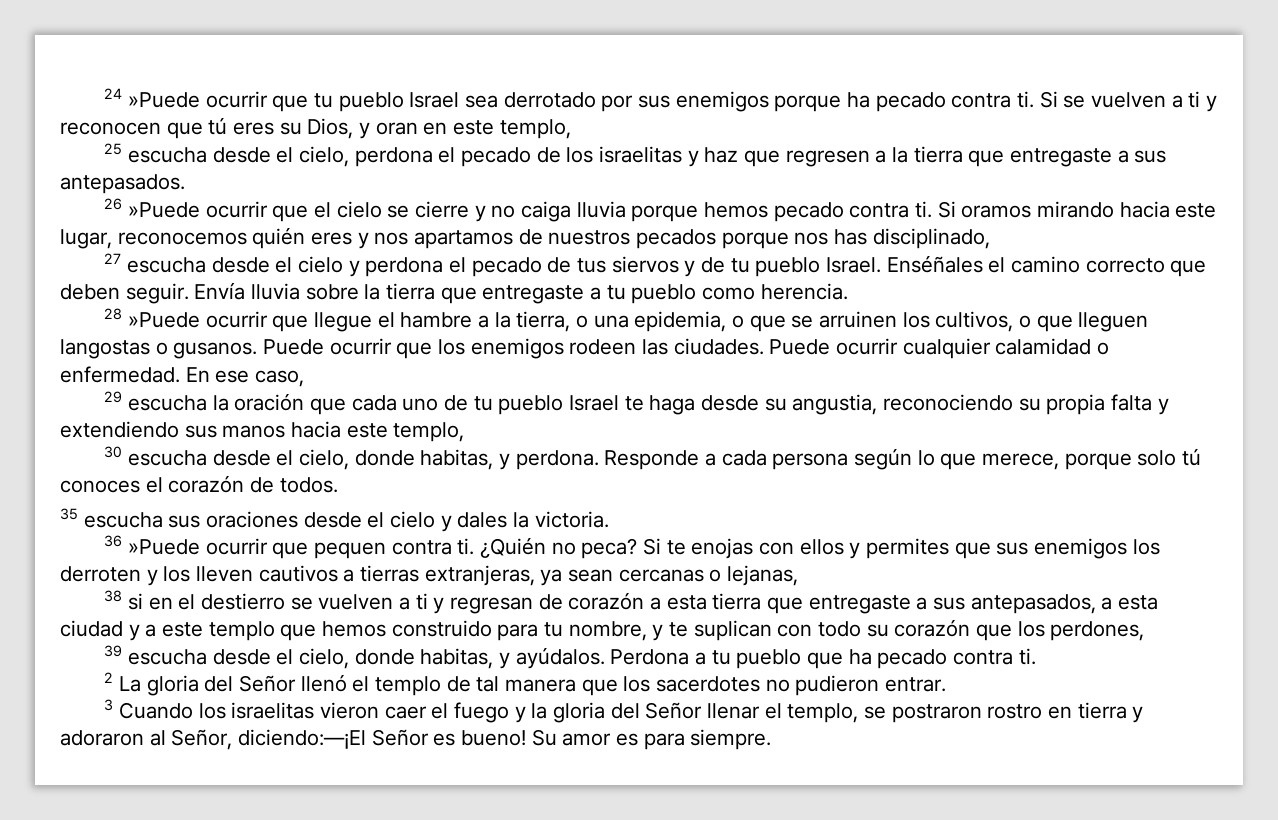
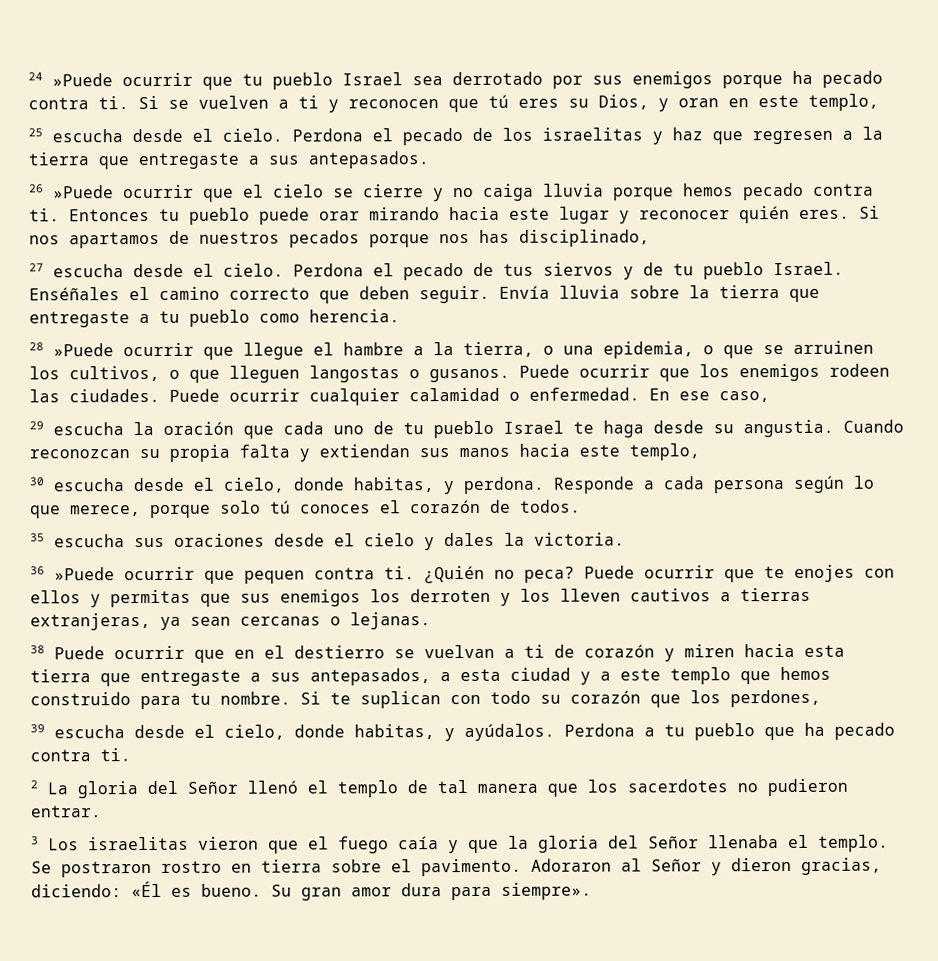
[298,146,433,167] cielo, perdona -> [222,128,363,142] cielo. Perdona
[937,201,1217,218] [60,227,369,249] Si oramos mirando hacia este lugar, reconocemos quién eres y -> [69,205,880,225] Entonces tu pueblo puede orar mirando hacia este lugar y reconocer quién eres. Si
[297,256,444,277] cielo y perdona -> [223,263,364,277] cielo. Perdona
[792,394,1013,415] angustia, reconociendo -> [743,419,904,438] [29,449,130,459] angustia. Cuando reconozcan
[60,421,179,438] extendiendo -> [319,444,410,458] extiendan
[642,538,754,559] Si te enojas -> [584,564,855,583] Puede ocurrir que te enojes
[865,538,949,559] permites -> [110,589,191,608] permitas
[727,565,799,586] lejanas, -> [350,612,431,630] lejanas.
[127,593,143,610] si -> [54,645,225,663] Puede ocurrir que
[318,592,661,614] vuelven a ti y regresan de corazón a -> [424,643,795,662] vuelvan a ti de corazón y miren hacia
[568,621,664,641] nombre, y -> [220,691,321,705] nombre. Si
[118,702,226,719] Cuando los -> [48,838,79,851] Los
[384,706,427,719] caer -> [268,840,299,854] que
[514,706,526,723] y -> [398,836,499,854] caía y que
[706,702,1144,723] [60,729,772,750] llenar el templo, se postraron rostro en tierra y adoraron al Señor, diciendo:—¡El Señor es bueno! Su amor es para siempre. -> [708,834,889,852] [31,857,882,878] [31,880,592,901] llenaba el templo. Se postraron rostro en tierra sobre el pavimento. Adoraron al Señor y dieron gracias, diciendo: «Él es bueno. Su gran amor dura para siempre».

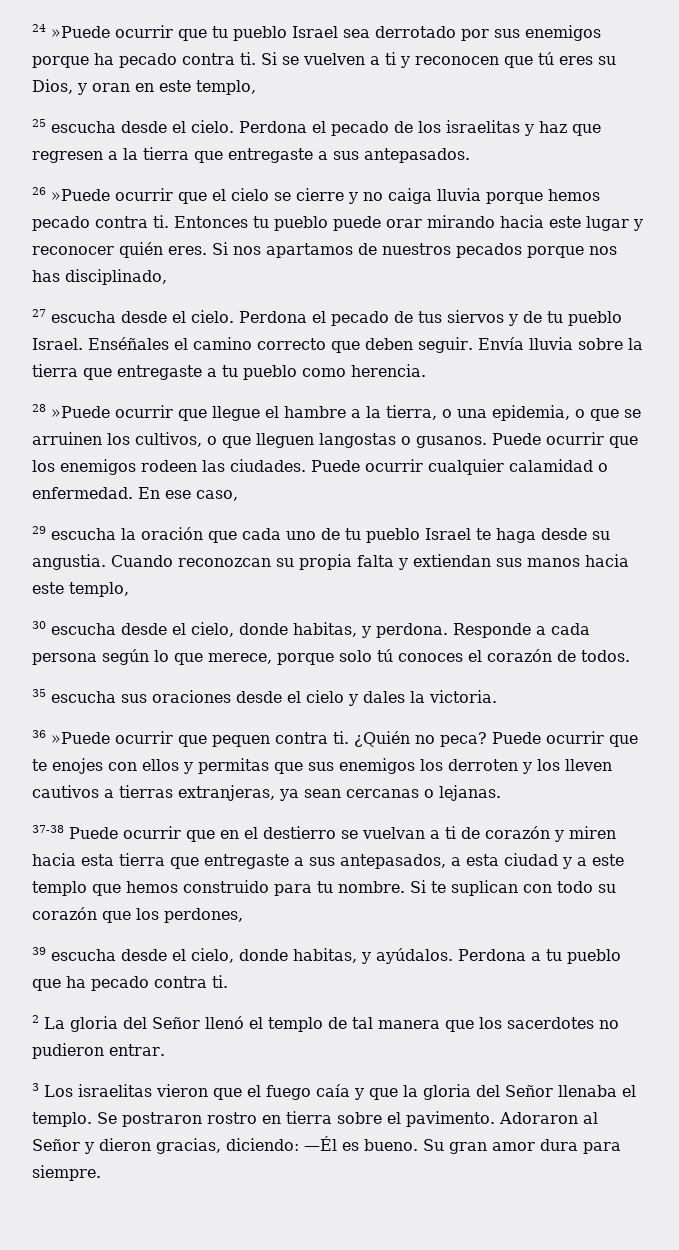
[30,645,45,654] 38 -> [32,825,64,833] 37-38
[131,880,162,898] «Él -> [304,1136,337,1151] —Él
[501,882,592,900] siempre». -> [32,1165,101,1181] siempre.

